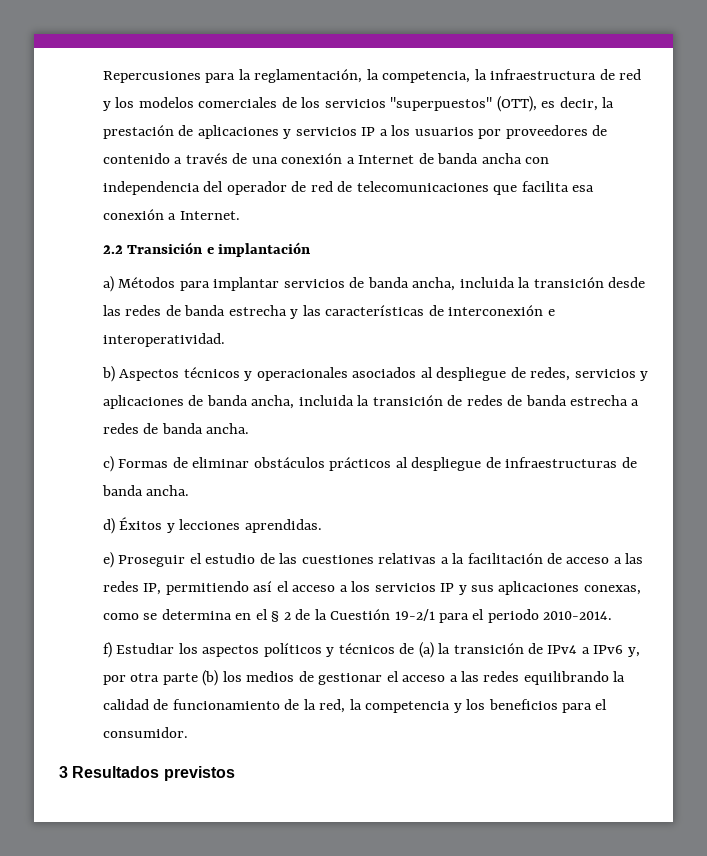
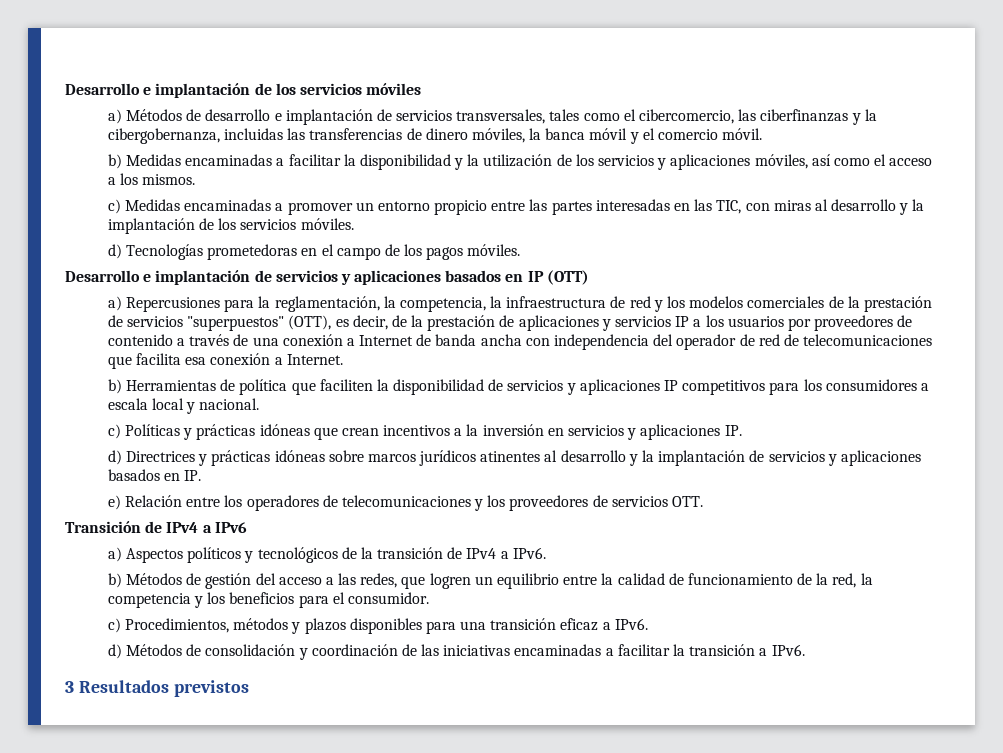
(102, 77) none -> [65,83,422,98] [107,109,877,125] [107,128,763,144] [107,154,933,170] [107,173,196,185] [107,199,925,215] [107,218,354,234] [107,244,521,260] [65,270,589,285] [107,296,122,311] Desarrollo e implantación de los servicios móviles // a) Métodos de desarrollo e implantación de servicios transversales, tales como el cibercomercio, las ciberfinanzas y la cibergobernanza, incluidas las transferencias de dinero móviles, la banca móvil y el comercio móvil. // b) Medidas encaminadas a facilitar la disponibilidad y la utilización de los servicios y aplicaciones móviles, así como el acceso a los mismos. // c) Medidas encaminadas a promover un entorno propicio entre las partes interesadas en las TIC, con miras al desarrollo y la implantación de los servicios móviles. // d) Tecnologías prometedoras en el campo de los pagos móviles. // Desarrollo e implantación de servicios y aplicaciones basados en IP (OTT) // a)
[301,97,321,108] los -> [847,296,932,312] [107,315,123,327] la prestación de
(598, 104) none -> [391,315,407,327] de
[102,242,311,257] [102,276,645,292] [102,305,555,319] [102,333,225,347] [101,366,648,382] [102,395,640,409] [102,423,250,434] [102,456,637,472] [101,485,190,496] [102,517,322,534] [102,552,644,568] [102,581,641,595] [102,609,613,623] [102,642,434,658] 2.2 Transición e implantación // a) Métodos para implantar servicios de banda ancha, incluida la transición desde las redes de banda estrecha y las características de interconexión e interoperatividad. // b) Aspectos técnicos y operacionales asociados al despliegue de redes, servicios y aplicaciones de banda ancha, incluida la transición de redes de banda estrecha a redes de banda ancha. // c) Formas de eliminar obstáculos prácticos al despliegue de infraestructuras de banda ancha. // d) Éxitos y lecciones aprendidas. // e) Proseguir el estudio de las cuestiones relativas a la facilitación de acceso a las redes IP, permitiendo así el acceso a los servicios IP y sus aplicaciones conexas, como se determina en el § 2 de la Cuestión 19-2/1 para el periodo 2010-2014. // f) Estudiar los aspectos políticos y técnicos de (a) -> [107,379,929,395] [107,398,260,414] [107,424,742,440] [107,450,921,466] [107,469,202,481] [107,495,703,511] [65,521,247,533] [107,547,357,563] b) Herramientas de política que faciliten la disponibilidad de servicios y aplicaciones IP competitivos para los consumidores a escala local y nacional. // c) Políticas y prácticas idóneas que crean incentivos a la inversión en servicios y aplicaciones IP. // d) Directrices y prácticas idóneas sobre marcos jurídicos atinentes al desarrollo y la implantación de servicios y aplicaciones basados en IP. // e) Relación entre los operadores de telecomunicaciones y los proveedores de servicios OTT. // Transición de IPv4 a IPv6 // a) Aspectos políticos y tecnológicos de
[593,645,640,657] [102,670,609,686] IPv6 y, por otra parte (b) los medios de gestionar el acceso a las redes equilibrando -> [512,547,546,559] [107,573,598,589] IPv6. // b) Métodos de gestión del acceso a las redes, que logren un equilibrio entre
(188, 732) none -> [107,618,648,634] [107,644,805,660] // c) Procedimientos, métodos y plazos disponibles para una transición eficaz a IPv6. // d) Métodos de consolidación y coordinación de las iniciativas encaminadas a facilitar la transición a IPv6.

